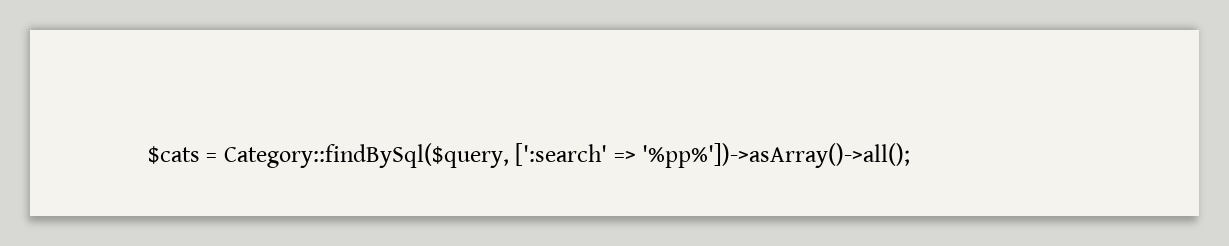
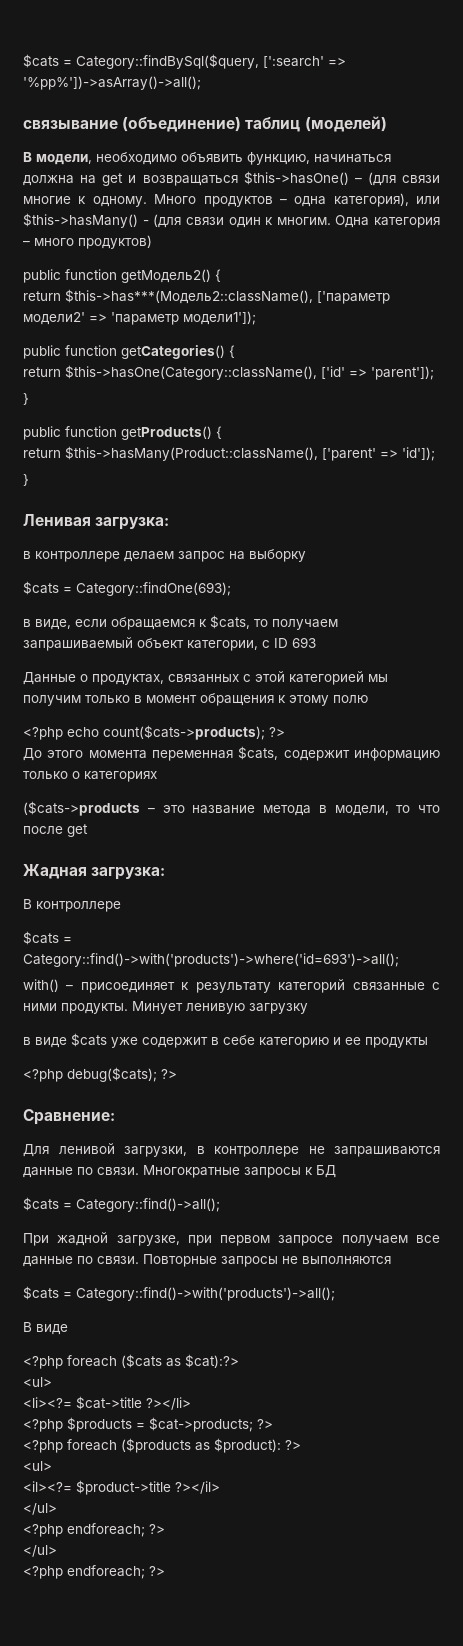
(911, 155) none -> [23,116,387,132] [23,152,391,165] [23,171,440,186] [23,193,440,207] [23,213,440,228] [23,235,152,249] [23,269,221,283] [23,289,390,304] [23,311,256,325] [23,345,235,359] [23,365,434,380] [23,393,29,405] [23,426,222,440] [23,446,435,461] [23,474,29,486] [23,514,170,530] [23,549,306,562] [23,581,231,596] [23,615,338,630] [23,637,316,651] [23,671,388,685] [23,693,368,706] [23,725,285,740] [23,746,440,761] [23,771,157,782] [23,801,440,816] [23,824,88,837] [23,864,166,880] [23,899,121,912] [23,931,72,945] [23,953,399,967] [23,979,440,993] [23,1001,308,1014] [23,1033,428,1048] [23,1067,177,1082] [23,1109,115,1125] [23,1143,440,1157] [23,1165,336,1178] [23,1197,220,1212] [23,1232,440,1246] [23,1254,391,1267] [23,1286,335,1301] [23,1322,68,1335] [23,1354,239,1369] [23,1377,52,1387] [23,1396,191,1410] [23,1417,273,1432] [23,1438,301,1453] [23,1461,52,1471] [23,1480,220,1495] [23,1503,57,1515] [23,1523,165,1537] [23,1545,57,1557] [23,1565,165,1579] // связывание (объединение) таблиц (моделей) // В модели, необходимо объявить функцию, начинаться должна на get и возвращаться $this->hasOne() – (для связи многие к одному. Много продуктов – одна категория), или $this->hasMany() - (для связи один к многим. Одна категория – много продуктов) // public function getМодель2() { // return $this->has***(Модель2::className(), ['параметр модели2' => 'параметр модели1']); // public function getCategories() { // return $this->hasOne(Category::className(), ['id' => 'parent']); // } // public function getProducts() { // return $this->hasMany(Product::className(), ['parent' => 'id']); // } // Ленивая загрузка: // в контроллере делаем запрос на выборку // $cats = Category::findOne(693); // в виде, если обращаемся к $cats, то получаем запрашиваемый объект категории, с ID 693 // Данные о продуктах, связанных с этой категорией мы получим только в момент обращения к этому полю // <?php echo count($cats->products); ?> // До этого момента переменная $cats, содержит информацию только о категориях // ($cats->products – это название метода в модели, то что после get // Жадная загрузка: // В контроллере // $cats = Category::find()->with('products')->where('id=693')->all(); // with() – присоединяет к результату категорий связанные с ними продукты. Минует ленивую загрузку // в виде $cats уже содержит в себе категорию и ее продукты // <?php debug($cats); ?> // Сравнение: // Для ленивой загрузки, в контроллере не запрашиваются данные по связи. Многократные запросы к БД // $cats = Category::find()->all(); // При жадной загрузке, при первом запросе получаем все данные по связи. Повторные запросы не выполняются // $cats = Category::find()->with('products')->all(); // В виде // <?php foreach ($cats as $cat):?> // <ul> // <li><?= $cat->title ?></li> // <?php $products = $cat->products; ?> // <?php foreach ($products as $product): ?> // <ul> // <il><?= $product->title ?></il> // </ul> // <?php endforeach; ?> // </ul> // <?php endforeach; ?>

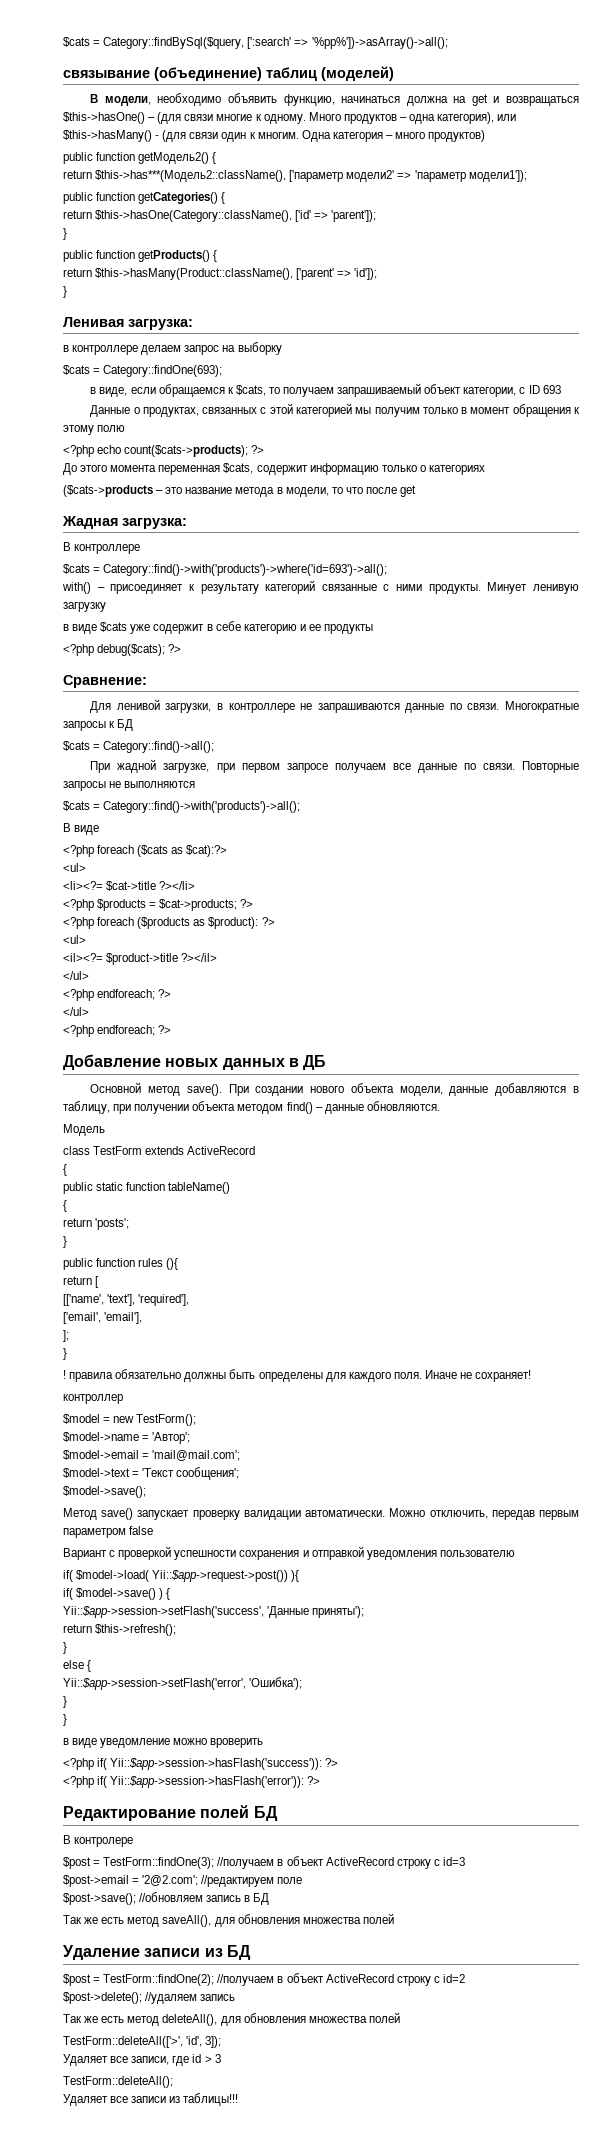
(165, 1571) none -> [63,1054,327,1070] [90,1082,579,1096] [63,1101,440,1114] [63,1124,105,1136] [63,1146,256,1155] [63,1164,67,1176] [63,1182,231,1194] [63,1200,67,1212] [63,1218,130,1230] [63,1236,67,1248] [63,1258,179,1270] [63,1276,100,1288] [63,1294,190,1306] [63,1312,143,1324] [63,1330,69,1342] [63,1348,67,1360] [63,1369,532,1382] [63,1394,123,1404] [63,1414,197,1426] [63,1432,191,1444] [63,1450,241,1461] [63,1467,240,1480] [63,1486,146,1498] [63,1508,579,1520] [63,1526,154,1538] [63,1546,515,1560] [63,1570,300,1582] [63,1588,171,1600] [63,1606,365,1618] [63,1624,177,1636] [63,1642,67,1654] [63,1660,92,1672] [63,1677,303,1690] [63,1696,67,1708] [63,1714,67,1726] [63,1738,264,1748] [63,1758,339,1770] [63,1776,321,1788] [63,1805,278,1821] [63,1835,134,1847] [63,1856,465,1869] [63,1875,303,1887] [63,1892,270,1905] [63,1913,394,1927] [63,1945,251,1960] [63,1973,465,1986] [63,1992,236,2004] [63,2012,400,2026] [63,2036,222,2048] [63,2054,221,2066] [63,2076,173,2088] [63,2093,239,2106] // Добавление новых данных в ДБ // Основной метод save(). При создании нового объекта модели, данные добавляются в таблицу, при получении объекта методом find() – данные обновляются. // Модель // class TestForm extends ActiveRecord // { // public static function tableName() // { // return 'posts'; // } // public function rules (){ // return [ // [['name', 'text'], 'required'], // ['email', 'email'], // ]; // } // ! правила обязательно должны быть определены для каждого поля. Иначе не сохраняет! // контроллер // $model = new TestForm(); // $model->name = 'Автор'; // $model->email = 'mail@mail.com'; // $model->text = 'Текст сообщения'; // $model->save(); // Метод save() запускает проверку валидации автоматически. Можно отключить, передав первым параметром false // Вариант с проверкой успешности сохранения и отправкой уведомления пользователю // if( $model->load( Yii::$app->request->post()) ){ // if( $model->save() ) { // Yii::$app->session->setFlash('success', 'Данные приняты'); // return $this->refresh(); // } // else { // Yii::$app->session->setFlash('error', 'Ошибка'); // } // } // в виде уведомление можно вроверить // <?php if( Yii::$app->session->hasFlash('success')): ?> // <?php if( Yii::$app->session->hasFlash('error')): ?> // Редактирование полей БД // В контролере // $post = TestForm::findOne(3); //получаем в объект ActiveRecord строку с id=3 // $post->email = '2@2.com'; //редактируем поле // $post->save(); //обновляем запись в БД // Так же есть метод saveAll(), для обновления множества полей // Удаление записи из БД // $post = TestForm::findOne(2); //получаем в объект ActiveRecord строку с id=2 // $post->delete(); //удаляем запись // Так же есть метод deleteAll(), для обновления множества полей // TestForm::deleteAll(['>', 'id', 3]); // Удаляет все записи, где id > 3 // TestForm::deleteAll(); // Удаляет все записи из таблицы!!!

